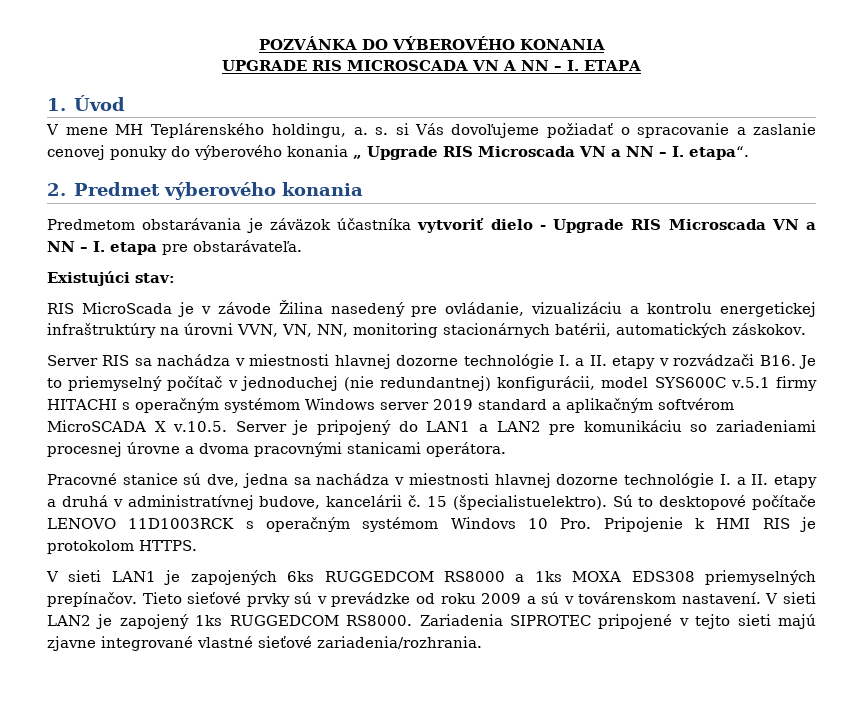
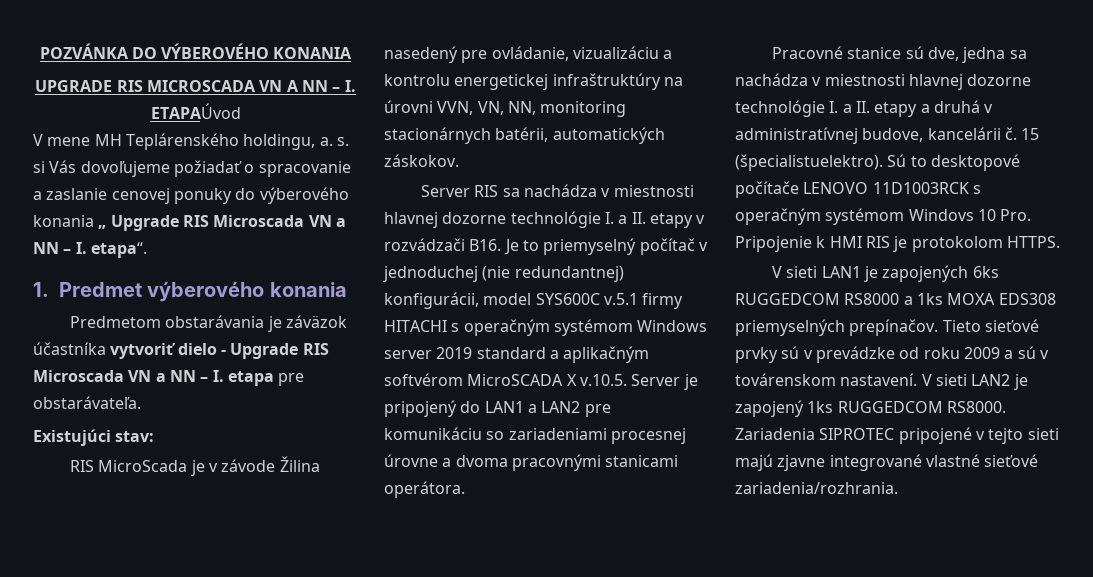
[584,60,642,71] [47,95,125,111] ETAPA // 1. Úvod -> [150,103,241,119] ETAPAÚvod
[47,183,66,196] 2. -> [33,282,49,297] 1.

